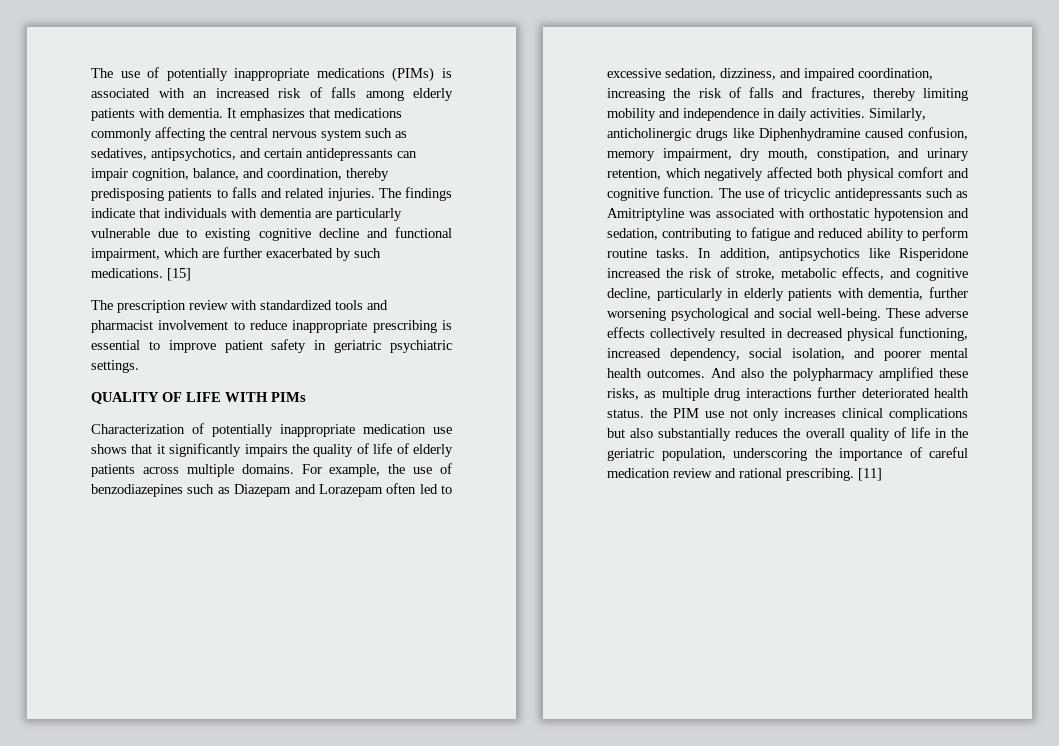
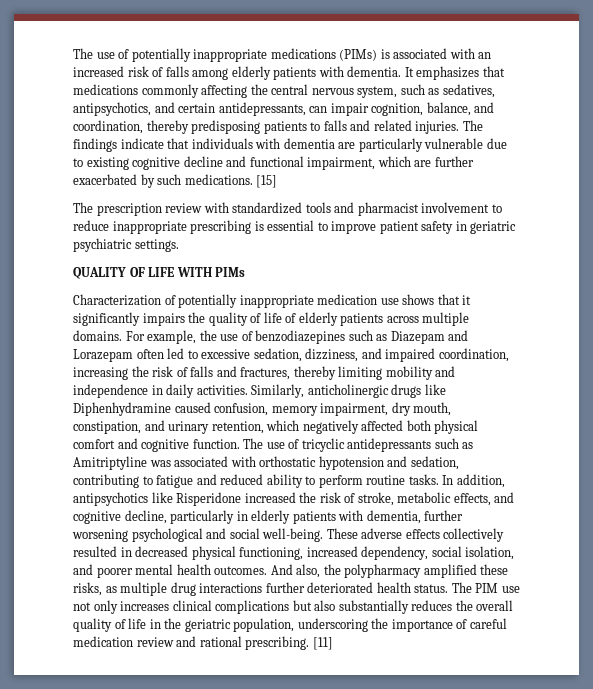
[321,129,362,141] system -> [357,86,398,98] system,
[306,148,393,161] antidepressants -> [218,102,306,116] antidepressants,
[741,368,764,378] also -> [296,564,321,578] also,
[649,408,667,418] the -> [451,582,472,593] The

